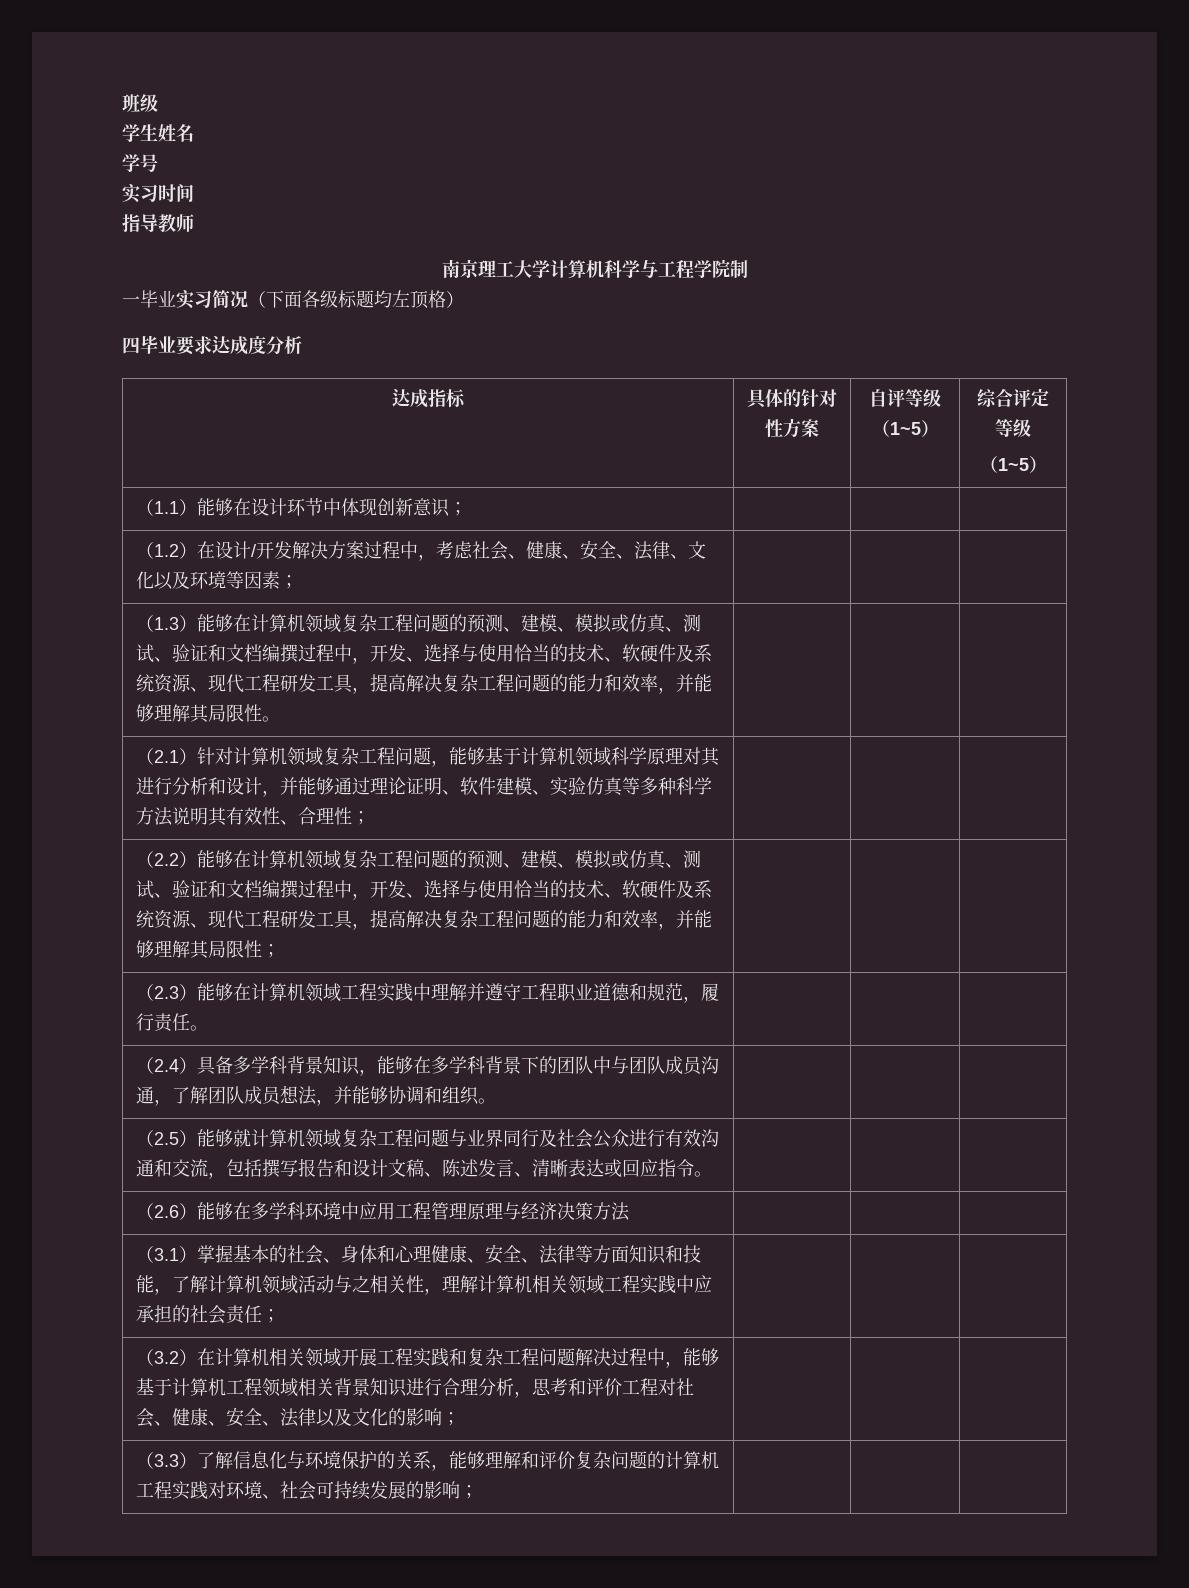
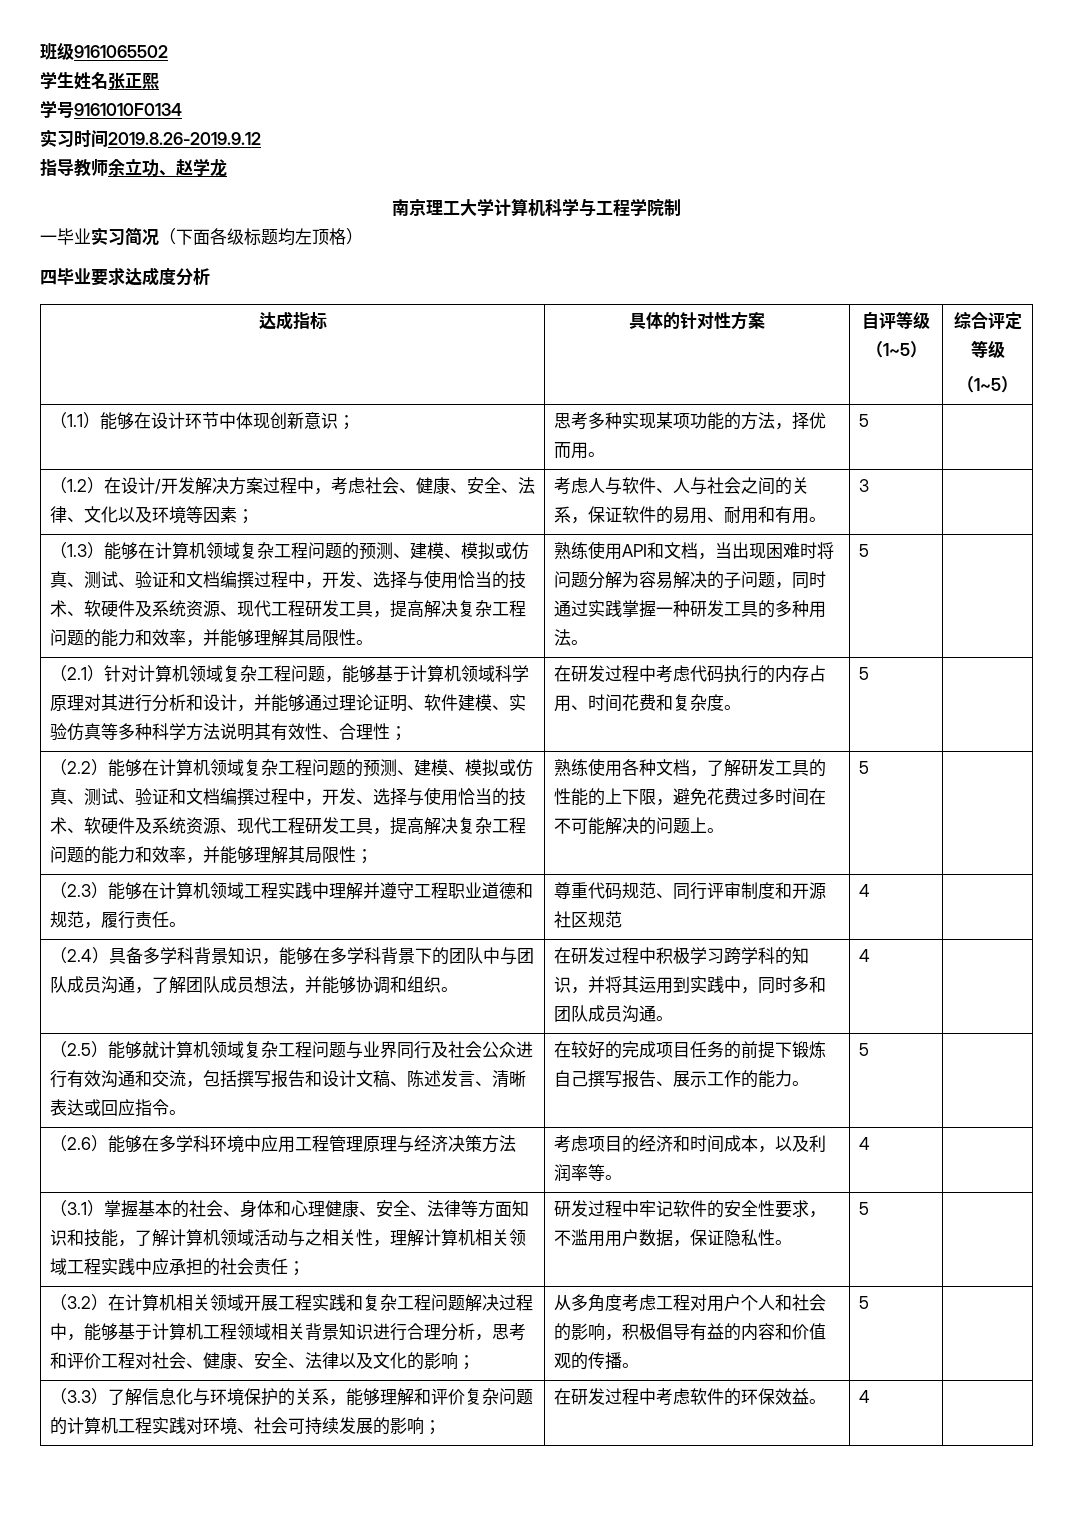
(158, 103) none -> [74,45,168,58] 9161065502
(194, 133) none -> [108,72,159,89] 张正熙
(158, 163) none -> [74,103,182,116] 9161010F0134
(194, 193) none -> [108,132,261,145] 2019.8.26-2019.9.12
(194, 223) none -> [108,158,227,177] 余立功、赵学龙
(467, 509) | -> [553,412,826,430] [553,442,605,459] [858,414,869,427] 思考多种实现某项功能的方法，择优而用。 | 5
(298, 582) | -> [553,477,809,495] [553,506,826,524] [858,479,869,492] 考虑人与软件、人与社会之间的关系，保证软件的易用、耐用和有用。 | 3
(280, 719) | -> [553,541,834,560] [553,571,826,589] [553,600,826,618] [553,629,588,646] [858,544,869,557] 熟练使用API和文档，当出现困难时将问题分解为容易解决的子问题，同时通过实践掌握一种研发工具的多种用法。 | 5
(370, 818) | -> [553,665,826,683] [553,694,741,712] [858,667,869,680] 在研发过程中考虑代码执行的内存占用、时间花费和复杂度。 | 5
(280, 951) | -> [553,758,826,777] [553,788,826,806] [553,817,724,835] [858,761,869,774] 熟练使用各种文档，了解研发工具的性能的上下限，避免花费过多时间在不可能解决的问题上。 | 5
(208, 1028) | -> [553,882,826,900] [553,911,622,928] [858,884,870,897] 尊重代码规范、同行评审制度和开源社区规范 | 4
(496, 1101) | -> [553,947,809,965] [553,976,826,994] [553,1005,673,1023] [858,949,870,962] 在研发过程中积极学习跨学科的知识，并将其运用到实践中，同时多和团队成员沟通。 | 4
(712, 1174) | -> [553,1041,826,1059] [553,1070,809,1088] [858,1043,869,1056] 在较好的完成项目任务的前提下锻炼自己撰写报告、展示工作的能力。 | 5
(630, 1211) | -> [553,1135,826,1153] [553,1164,622,1181] [858,1137,870,1150] 考虑项目的经济和时间成本，以及利润率等。 | 4
(280, 1316) | -> [553,1200,826,1218] [553,1229,792,1247] [858,1202,869,1215] 研发过程中牢记软件的安全性要求，不滥用用户数据，保证隐私性。 | 5
(460, 1419) | -> [553,1294,826,1312] [553,1323,826,1341] [553,1352,639,1370] [858,1296,869,1309] 从多角度考虑工程对用户个人和社会的影响，积极倡导有益的内容和价值观的传播。 | 5
(478, 1492) | -> [553,1388,826,1406] [858,1390,870,1403] 在研发过程中考虑软件的环保效益。 | 4

